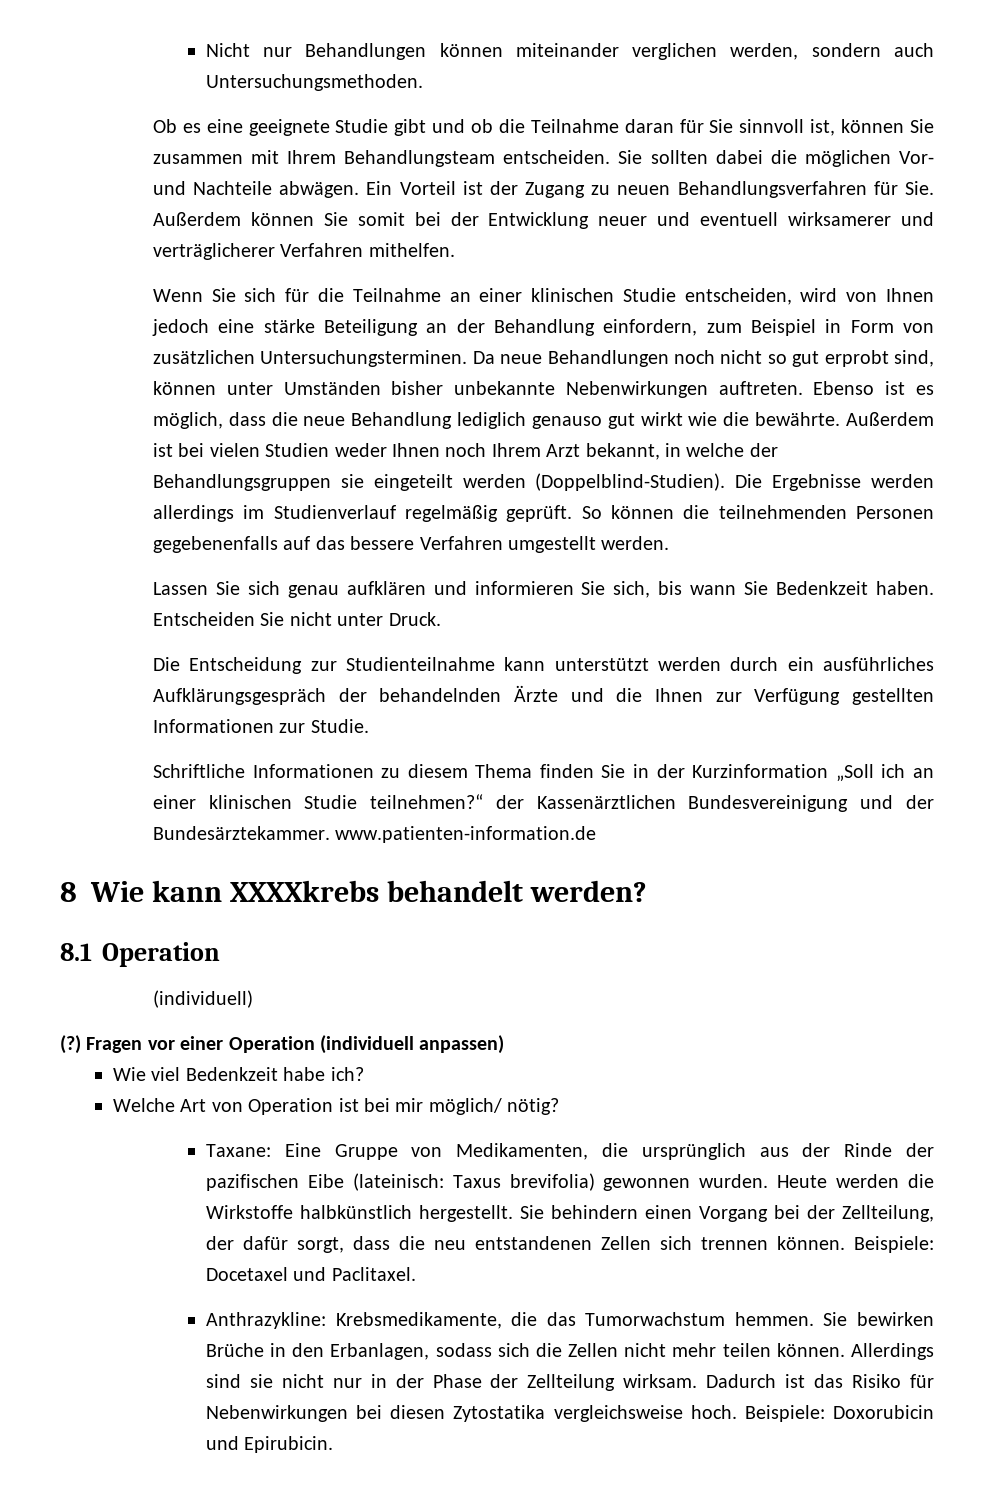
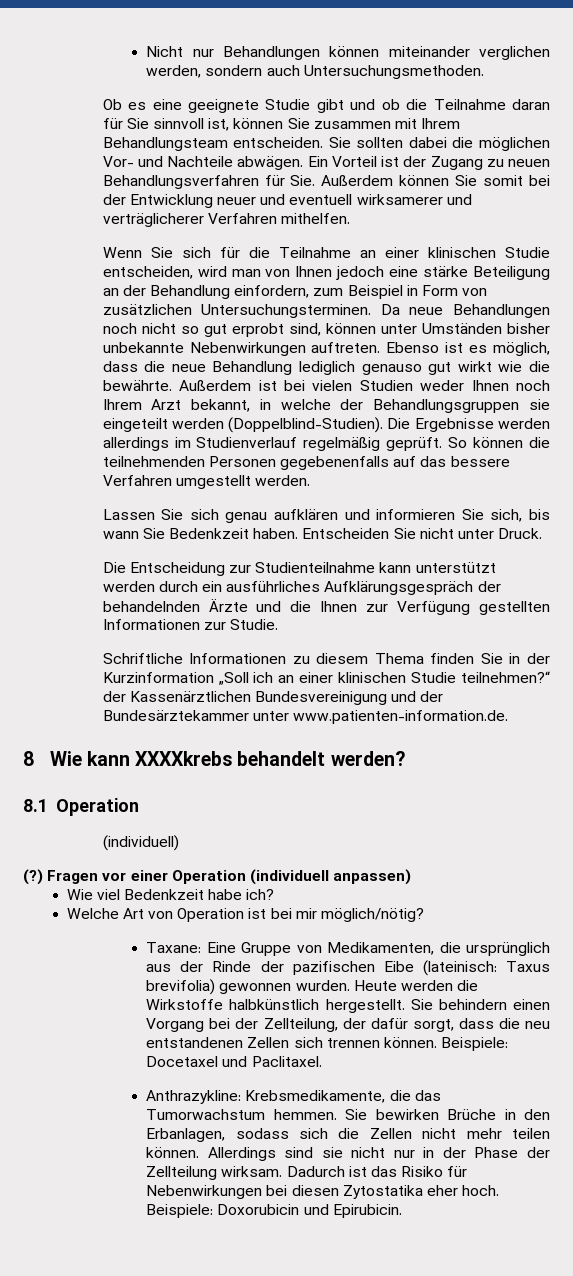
(838, 295) none -> [231,269,261,277] man
[152,826,597,843] Bundesärztekammer. www.patienten-information.de -> [102,710,509,724] Bundesärztekammer unter www.patienten-information.de.
[428,1098,560,1115] möglich/ nötig? -> [320,908,424,922] möglich/nötig?
[553,1405,683,1422] vergleichsweise -> [427,1185,459,1196] eher

